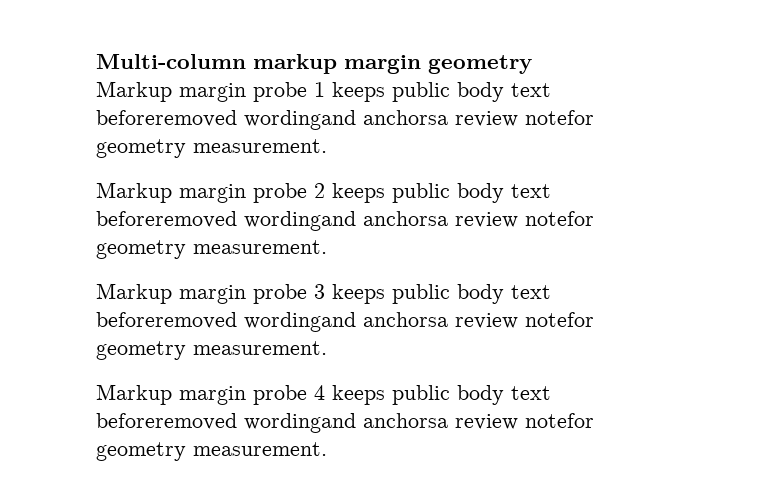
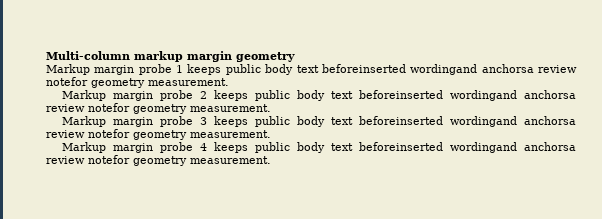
[96,110,237,127] beforeremoved -> [321,64,406,73] beforeinserted
[96,211,237,228] beforeremoved -> [359,90,444,99] beforeinserted
[96,312,237,329] beforeremoved -> [359,116,444,125] beforeinserted
[96,413,237,430] beforeremoved -> [359,142,444,151] beforeinserted

